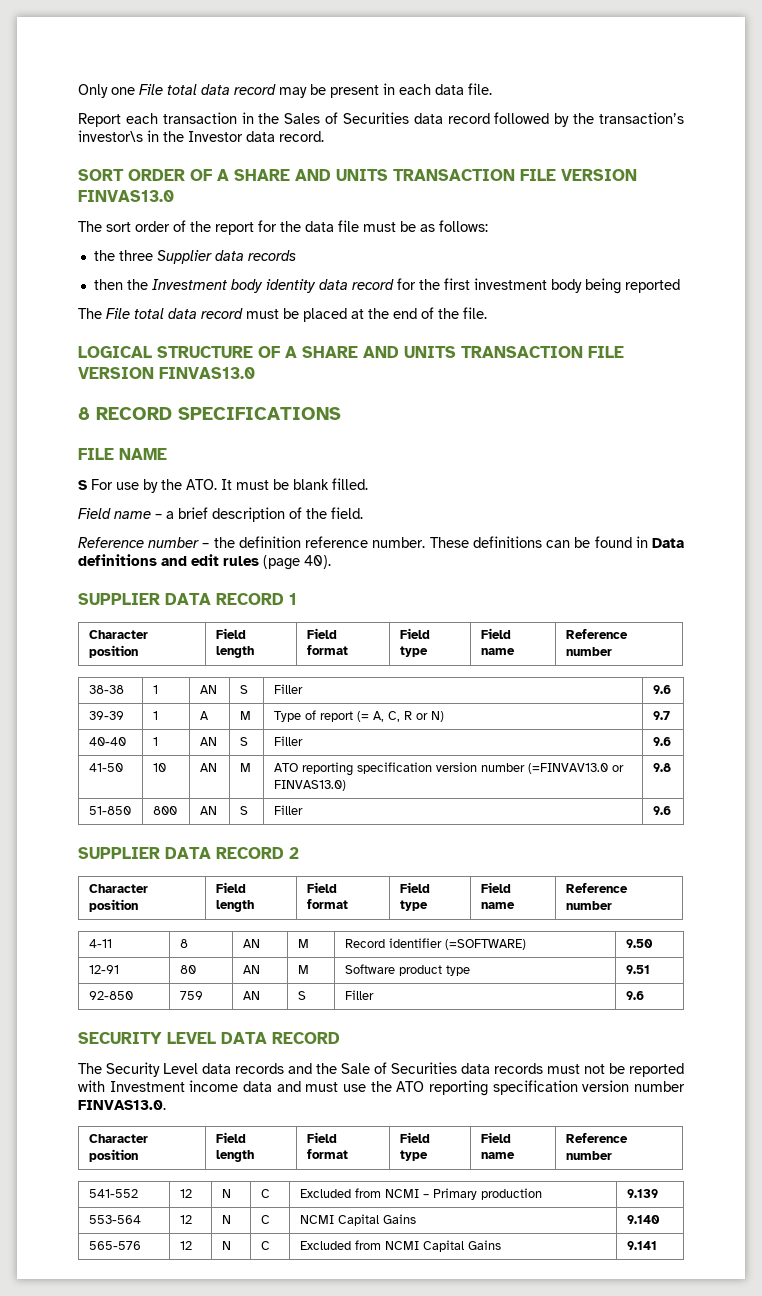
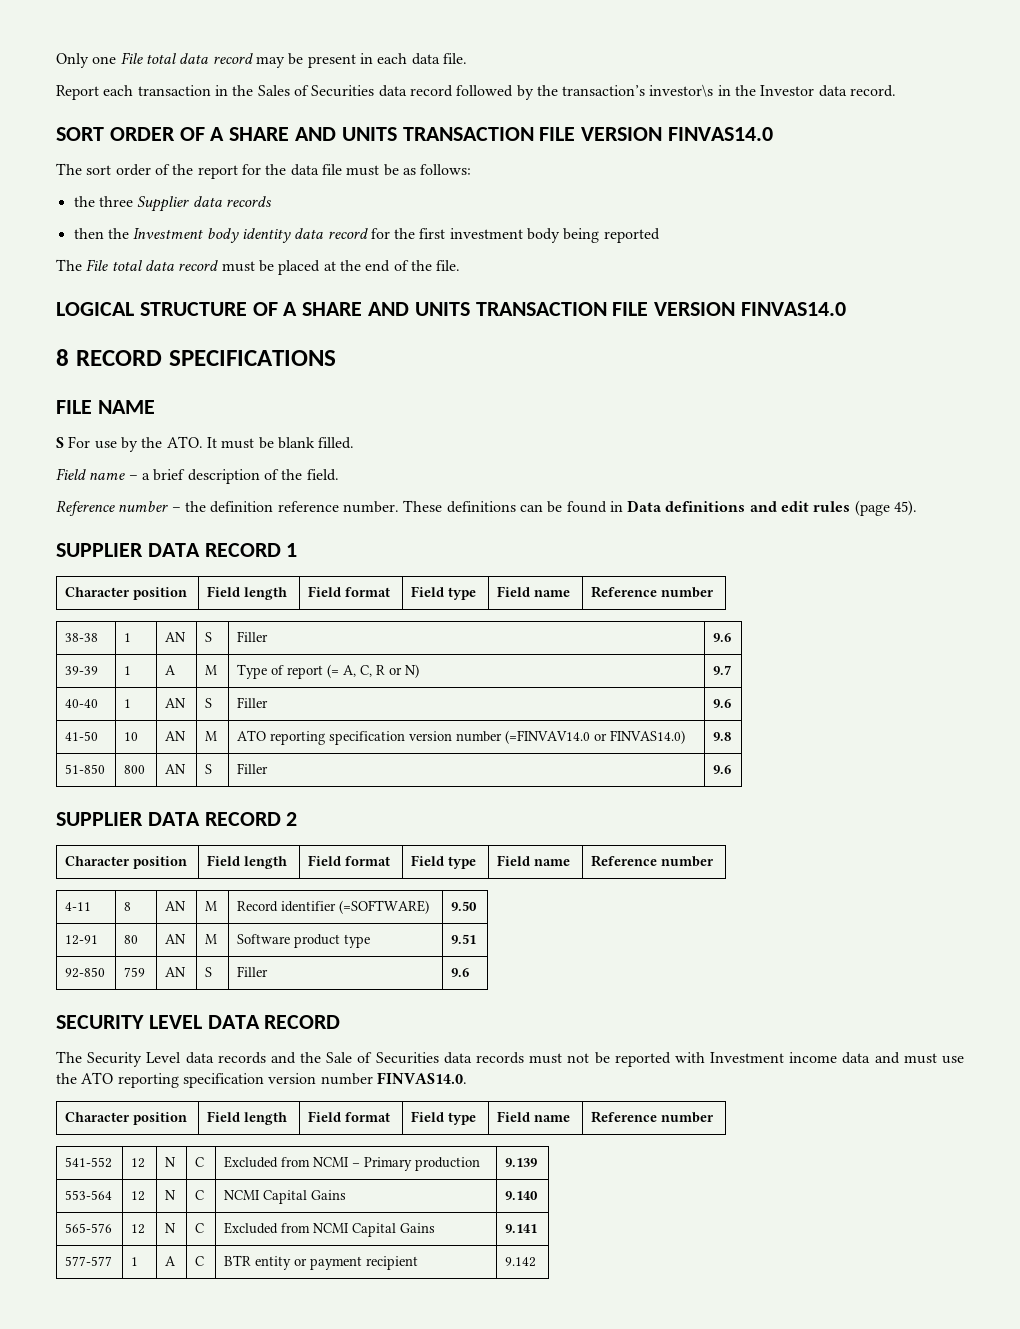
[78,190,174,202] FINVAS13.0 -> [668,127,774,141] FINVAS14.0
[159,367,255,379] FINVAS13.0 -> [741,302,847,316] FINVAS14.0
[304,555,331,569] 40). -> [894,500,918,516] 45).
[527,763,624,774] [273,780,346,791] (=FINVAV13.0 or FINVAS13.0) -> [505,730,686,744] (=FINVAV14.0 or FINVAS14.0)
[78,1100,166,1110] FINVAS13.0. -> [376,1072,467,1084] FINVAS14.0.
(657, 1245) none -> [65,1256,113,1266] [131,1257,139,1266] [165,1256,177,1266] [195,1256,205,1266] [224,1255,419,1270] [505,1257,537,1267] // 577-577 | 1 | A | C | BTR entity or payment recipient | 9.142

